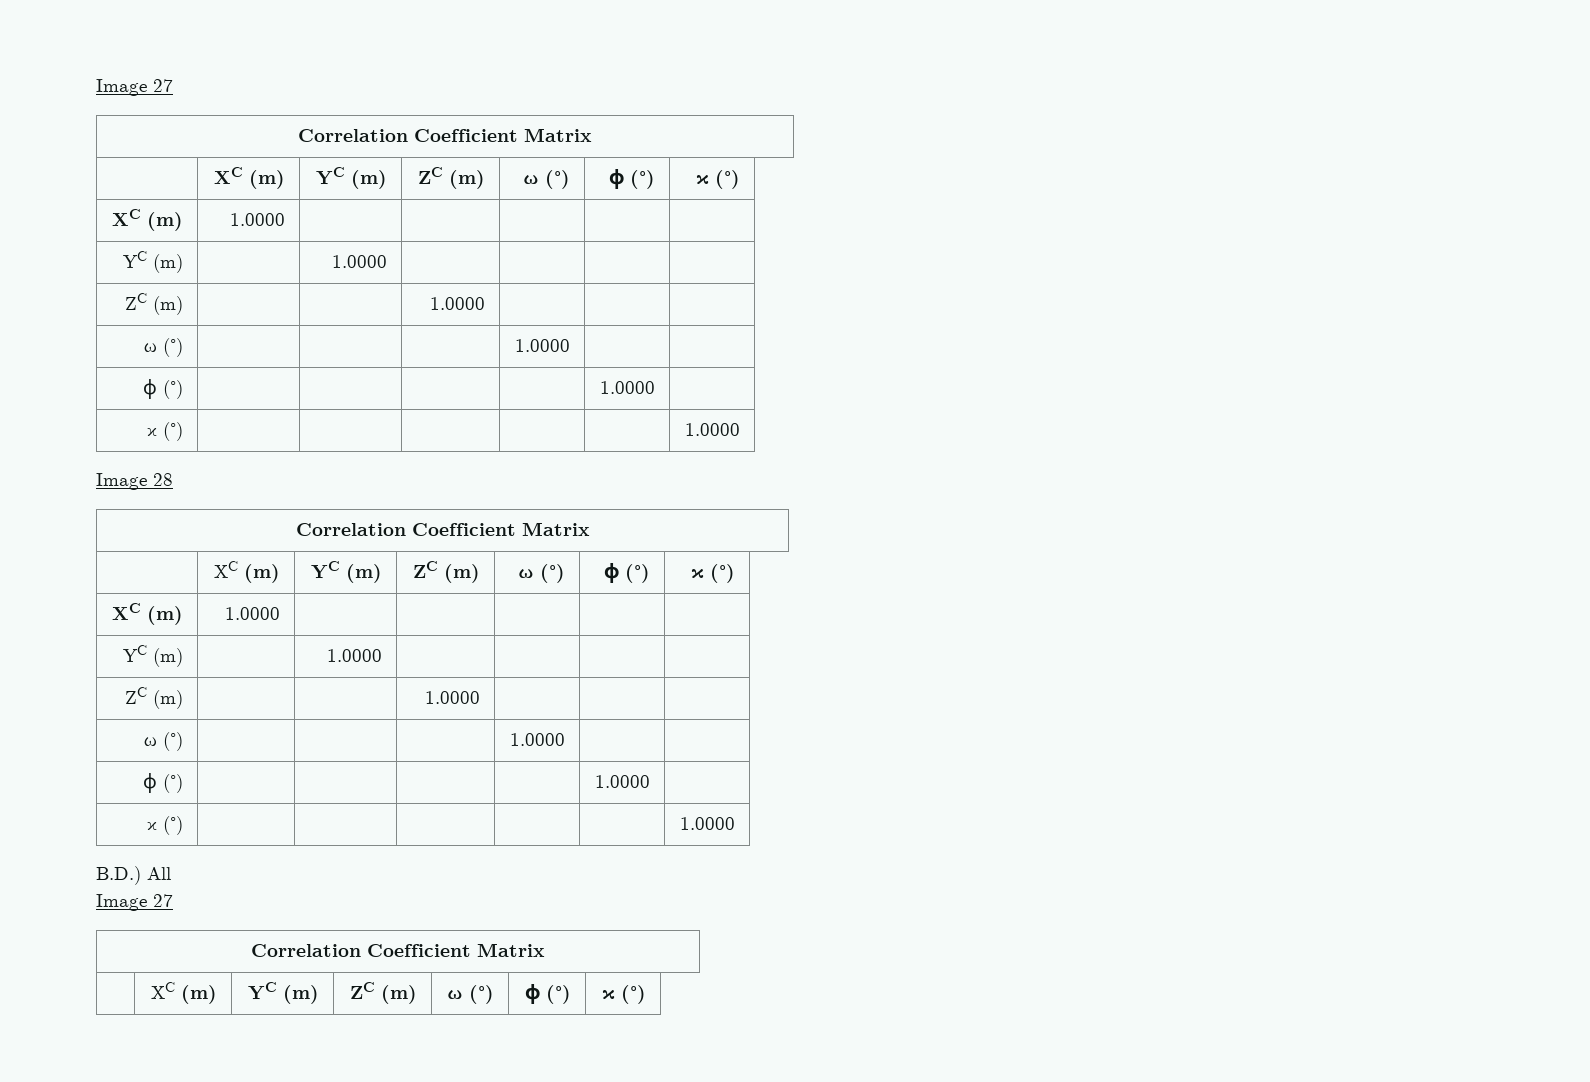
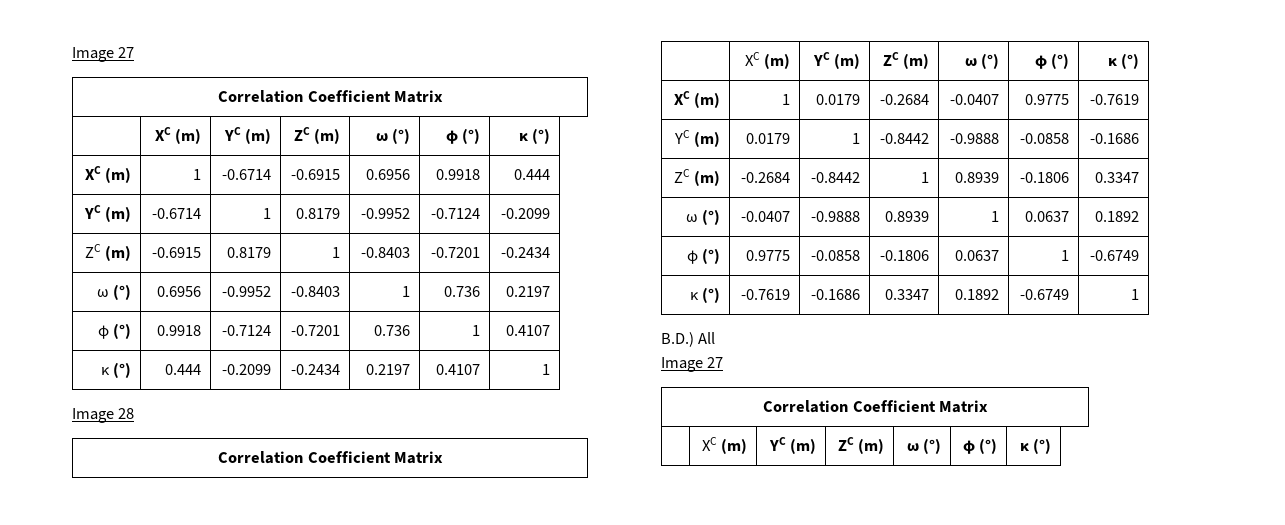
[230,213,286,226] [123,251,184,273] [332,255,388,268] [125,293,184,315] [430,297,486,310] [144,338,184,357] [515,339,571,352] [143,379,184,399] [600,381,656,394] [147,422,184,441] [685,423,741,436] 1.0000 | | | | | // YC (m) | | 1.0000 | | | | // ZC (m) | | | 1.0000 | | | // ω (°) | | | | 1.0000 | | // ϕ (°) | | | | | 1.0000 | // κ (°) | | | | | | 1.0000 -> [193,169,202,180] [222,169,272,180] [291,169,341,180] [366,169,411,180] [436,169,481,180] [514,169,551,180] [83,205,132,222] [152,208,202,219] [263,208,272,219] [296,208,341,219] [361,208,411,219] [431,208,481,219] [501,208,551,219] [84,244,132,261] [152,247,202,258] [227,247,272,258] [332,247,341,258] [361,247,411,258] [431,247,481,258] [501,247,551,258] [96,284,132,300] [157,286,202,297] [222,286,272,297] [291,286,341,297] [402,286,411,297] [444,286,481,297] [506,286,551,297] [97,323,132,339] [157,325,202,336] [222,325,272,336] [291,325,341,336] [374,325,411,336] [472,325,481,336] [506,325,551,336] [100,362,132,378] [165,364,202,375] [222,364,272,375] [291,364,341,375] [366,364,411,375] [436,364,481,375] [542,364,551,375] 1 | -0.6714 | -0.6915 | 0.6956 | 0.9918 | 0.444 // YC (m) | -0.6714 | 1 | 0.8179 | -0.9952 | -0.7124 | -0.2099 // ZC (m) | -0.6915 | 0.8179 | 1 | -0.8403 | -0.7201 | -0.2434 // ω (°) | 0.6956 | -0.9952 | -0.8403 | 1 | 0.736 | 0.2197 // ϕ (°) | 0.9918 | -0.7124 | -0.7201 | 0.736 | 1 | 0.4107 // κ (°) | 0.444 | -0.2099 | -0.2434 | 0.2197 | 0.4107 | 1
[225,607,281,620] [123,645,184,667] [327,649,383,662] [125,687,184,709] [425,691,481,704] [144,732,184,751] [510,733,566,746] [143,773,184,793] [595,775,651,788] [147,816,184,835] [680,817,736,830] 1.0000 | | | | | // YC (m) | | 1.0000 | | | | // ZC (m) | | | 1.0000 | | | // ω (°) | | | | 1.0000 | | // ϕ (°) | | | | | 1.0000 | // κ (°) | | | | | | 1.0000 -> [782,94,791,105] [816,94,861,105] [880,94,930,105] [950,94,1000,105] [1025,94,1070,105] [1090,94,1140,105] [673,130,721,147] [746,133,791,144] [852,133,861,144] [880,133,930,144] [950,133,1000,144] [1020,133,1070,144] [1090,133,1140,144] [673,169,721,186] [741,172,791,183] [811,172,861,183] [921,172,930,183] [955,172,1000,183] [1020,172,1070,183] [1095,172,1140,183] [685,209,721,225] [741,211,791,222] [811,211,861,222] [885,211,930,222] [991,211,1000,222] [1025,211,1070,222] [1095,211,1140,222] [686,248,721,264] [746,250,791,261] [811,250,861,261] [880,250,930,261] [955,250,1000,261] [1061,250,1070,261] [1090,250,1140,261] [689,287,721,303] [741,289,791,300] [811,289,861,300] [885,289,930,300] [955,289,1000,300] [1020,289,1070,300] [1131,289,1140,300] 1 | 0.0179 | -0.2684 | -0.0407 | 0.9775 | -0.7619 // YC (m) | 0.0179 | 1 | -0.8442 | -0.9888 | -0.0858 | -0.1686 // ZC (m) | -0.2684 | -0.8442 | 1 | 0.8939 | -0.1806 | 0.3347 // ω (°) | -0.0407 | -0.9888 | 0.8939 | 1 | 0.0637 | 0.1892 // ϕ (°) | 0.9775 | -0.0858 | -0.1806 | 0.0637 | 1 | -0.6749 // κ (°) | -0.7619 | -0.1686 | 0.3347 | 0.1892 | -0.6749 | 1

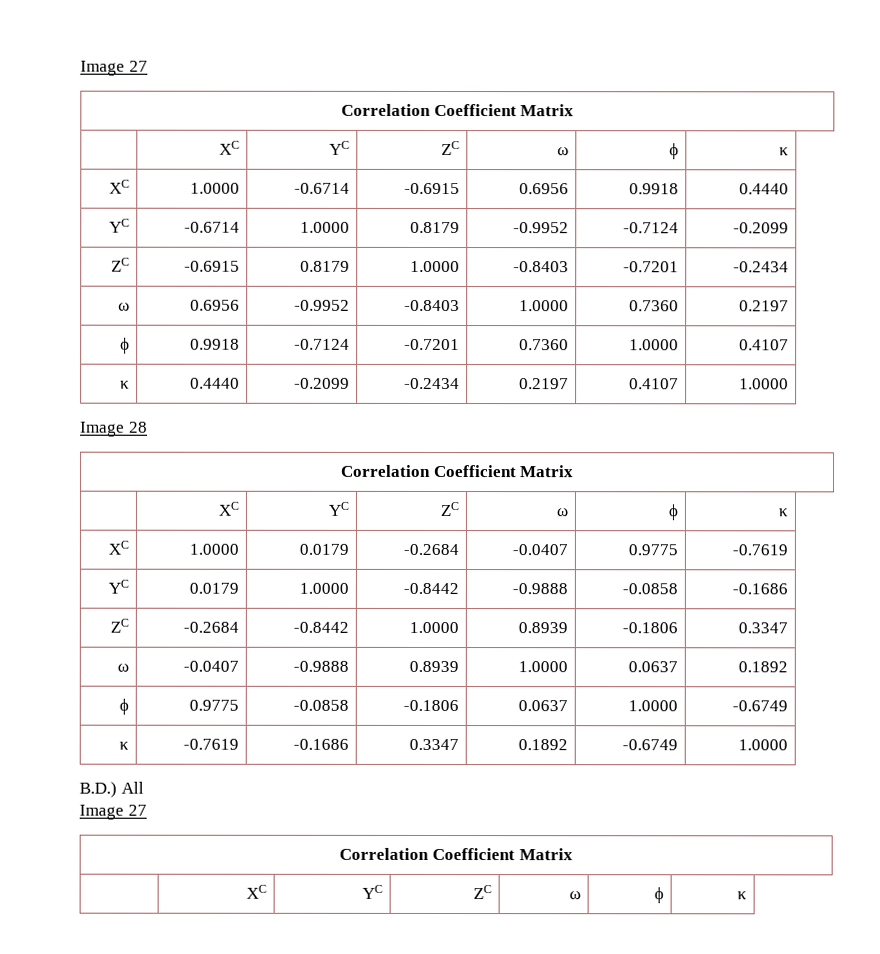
[72,47,135,62] [218,90,443,103] [154,127,202,144] [223,127,272,144] [293,127,341,144] [375,128,411,144] [445,128,481,144] [518,128,551,144] [84,166,132,183] [193,169,202,180] Image 27 // Correlation Coefficient Matrix // | XC (m) | YC (m) | ZC (m) | ω (°) | ϕ (°) | κ (°) // XC (m) | 1 -> [80,60,148,76] [340,103,575,117] [219,140,241,155] [329,140,351,155] [441,141,461,156] [557,147,570,156] [669,143,680,160] [779,147,790,156] [109,179,131,194] [190,182,241,194] Image 27 // Correlation Coefficient Matrix // | XC | YC | ZC | ω | ϕ | κ // XC | 1.0000
[514,169,551,180] [83,205,132,222] [152,208,202,219] [263,208,272,219] 0.444 // YC (m) | -0.6714 | 1 -> [739,183,790,195] [109,218,131,233] [184,221,241,233] [300,221,351,233] 0.4440 // YC | -0.6714 | 1.0000
[105,245,132,261] (m) -> (131, 264) none
[332,247,341,258] 1 -> [410,260,461,273] 1.0000
[113,284,132,300] (°) -> (131, 306) none
[402,286,411,297] [444,286,481,297] 1 | 0.736 -> [519,300,570,312] [629,300,680,312] 1.0000 | 0.7360
[113,323,132,339] (°) -> (131, 345) none
[374,325,411,336] [472,325,481,336] 0.736 | 1 -> [519,339,570,351] [629,339,680,351] 0.7360 | 1.0000
[113,362,132,378] [165,364,202,375] (°) | 0.444 -> [190,377,241,389] | 0.4440
[542,364,551,375] 1 -> [739,378,790,390] 1.0000
[764,53,791,69] [812,52,861,69] [882,52,930,69] [964,53,1000,69] [1034,53,1070,69] [1107,53,1140,69] [673,91,721,108] [782,94,791,105] (m) | YC (m) | ZC (m) | ω (°) | ϕ (°) | κ (°) // XC (m) | 1 -> [328,501,350,516] [440,502,460,517] [556,508,569,517] [668,504,679,521] [778,508,789,517] [108,540,130,555] [189,543,240,555] | YC | ZC | ω | ϕ | κ // XC | 1.0000
[694,131,721,147] [746,133,791,144] [852,133,861,144] (m) | 0.0179 | 1 -> [189,582,240,594] [299,582,350,594] | 0.0179 | 1.0000
[694,170,721,186] (m) -> (130, 625) none
[921,172,930,183] 1 -> [409,621,460,634] 1.0000
[702,209,721,225] (°) -> (130, 667) none
[991,211,1000,222] 1 -> [518,661,569,673] 1.0000
[702,248,721,264] (°) -> (130, 706) none
[1061,250,1070,261] 1 -> [628,700,679,712] 1.0000
[702,287,721,303] (°) -> (130, 745) none
[1131,289,1140,300] 1 -> [738,739,789,751] 1.0000
[721,438,748,454] [768,437,817,454] [837,437,885,454] [906,438,942,454] [962,438,998,454] [1019,438,1052,454] (m) | YC (m) | ZC (m) | ω (°) | ϕ (°) | κ (°) -> [362,884,384,899] [473,885,493,900] [569,891,582,900] [654,887,665,904] [737,891,748,900] | YC | ZC | ω | ϕ | κ

